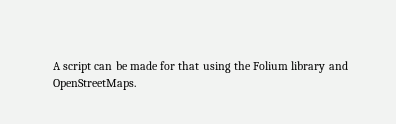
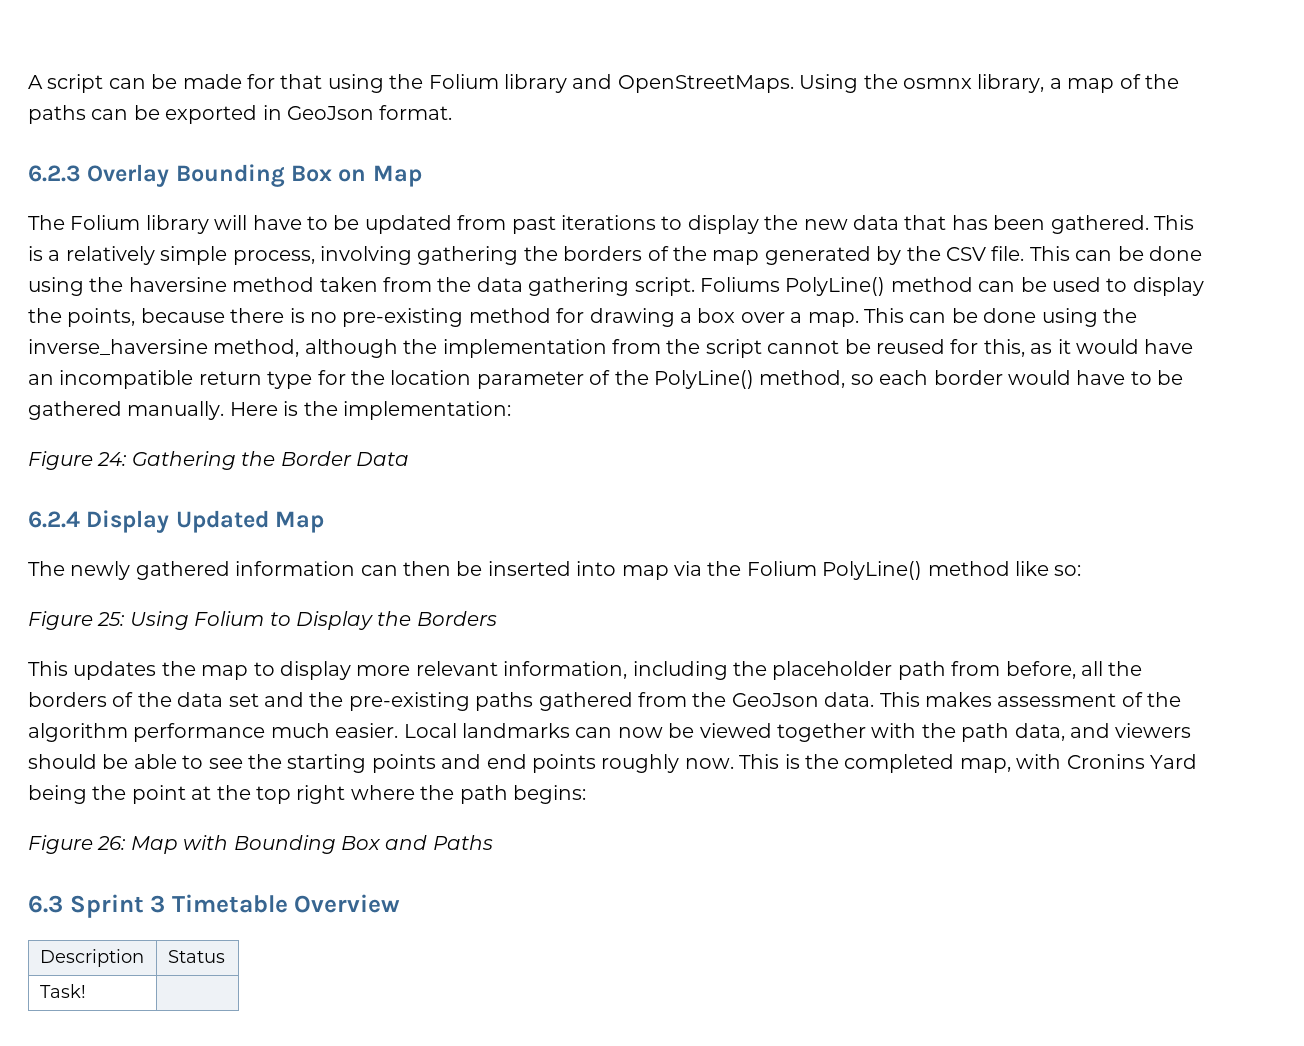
(136, 84) none -> [799,74,1179,93] [28,105,453,124] [28,164,422,187] [28,215,1194,234] [28,246,1202,265] [28,277,1204,296] [28,308,1137,327] [28,339,1194,358] [28,370,1184,389] [28,401,511,420] [28,451,409,470] [28,510,325,533] [28,561,1082,580] [28,611,497,630] [28,661,1143,680] [28,692,1182,711] [28,723,1192,742] [28,754,1197,773] [28,785,586,804] [28,835,493,854] [28,894,401,918] [39,949,144,967] [167,950,225,963] [39,984,86,998] Using the osmnx library, a map of the paths can be exported in GeoJson format. // 6.2.3 Overlay Bounding Box on Map // The Folium library will have to be updated from past iterations to display the new data that has been gathered. This is a relatively simple process, involving gathering the borders of the map generated by the CSV file. This can be done using the haversine method taken from the data gathering script. Foliums PolyLine() method can be used to display the points, because there is no pre-existing method for drawing a box over a map. This can be done using the inverse_haversine method, although the implementation from the script cannot be reused for this, as it would have an incompatible return type for the location parameter of the PolyLine() method, so each border would have to be gathered manually. Here is the implementation: // Figure 24: Gathering the Border Data // 6.2.4 Display Updated Map // The newly gathered information can then be inserted into map via the Folium PolyLine() method like so: // Figure 25: Using Folium to Display the Borders // This updates the map to display more relevant information, including the placeholder path from before, all the borders of the data set and the pre-existing paths gathered from the GeoJson data. This makes assessment of the algorithm performance much easier. Local landmarks can now be viewed together with the path data, and viewers should be able to see the starting points and end points roughly now. This is the completed map, with Cronins Yard being the point at the top right where the path begins: // Figure 26: Map with Bounding Box and Paths // 6.3 Sprint 3 Timetable Overview // Description | Status // Task! |

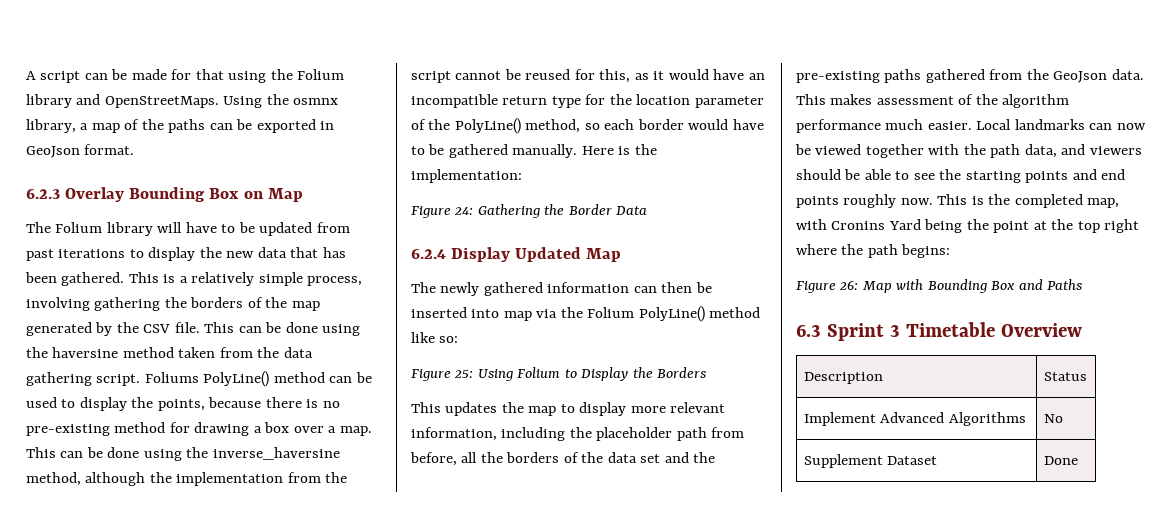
[39,984,86,998] Task! | -> [803,412,1026,426] [1043,414,1063,423] [803,454,938,468] [1043,456,1078,465] Implement Advanced Algorithms | No // Supplement Dataset | Done

